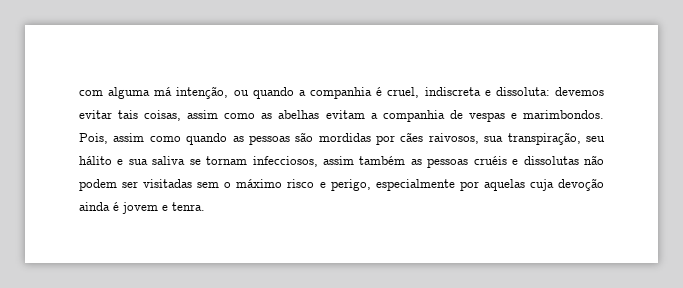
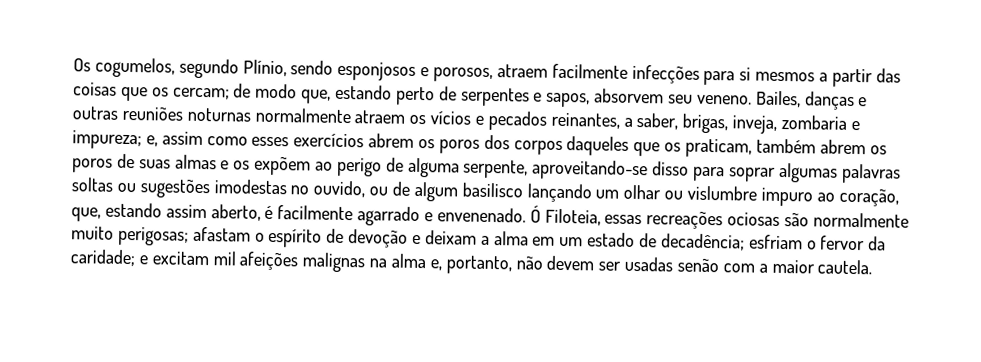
[79,86,604,99] [79,110,604,122] [79,132,605,145] [79,155,605,168] [79,178,604,191] [79,202,205,214] com alguma má intenção, ou quando a companhia é cruel, indiscreta e dissoluta: devemos evitar tais coisas, assim como as abelhas evitam a companhia de vespas e marimbondos. Pois, assim como quando as pessoas são mordidas por cães raivosos, sua transpiração, seu hálito e sua saliva se tornam infecciosos, assim também as pessoas cruéis e dissolutas não podem ser visitadas sem o máximo risco e perigo, especialmente por aquelas cuja devoção ainda é jovem e tenra. -> [73,57,901,88] [73,82,868,111] [72,105,860,134] [72,130,887,158] [72,153,901,184] [71,177,899,207] [71,202,909,230] [71,226,887,251] [70,249,873,275] Os cogumelos, segundo Plínio, sendo esponjosos e porosos, atraem facilmente infecções para si mesmos a partir das coisas que os cercam; de modo que, estando perto de serpentes e sapos, absorvem seu veneno. Bailes, danças e outras reuniões noturnas normalmente atraem os vícios e pecados reinantes, a saber, brigas, inveja, zombaria e impureza; e, assim como esses exercícios abrem os poros dos corpos daqueles que os praticam, também abrem os poros de suas almas e os expõem ao perigo de alguma serpente, aproveitando-se disso para soprar algumas palavras soltas ou sugestões imodestas no ouvido, ou de algum basilisco lançando um olhar ou vislumbre impuro ao coração, que, estando assim aberto, é facilmente agarrado e envenenado. Ó Filoteia, essas recreações ociosas são normalmente muito perigosas; afastam o espírito de devoção e deixam a alma em um estado de decadência; esfriam o fervor da caridade; e excitam mil afeições malignas na alma e, portanto, não devem ser usadas senão com a maior cautela.

